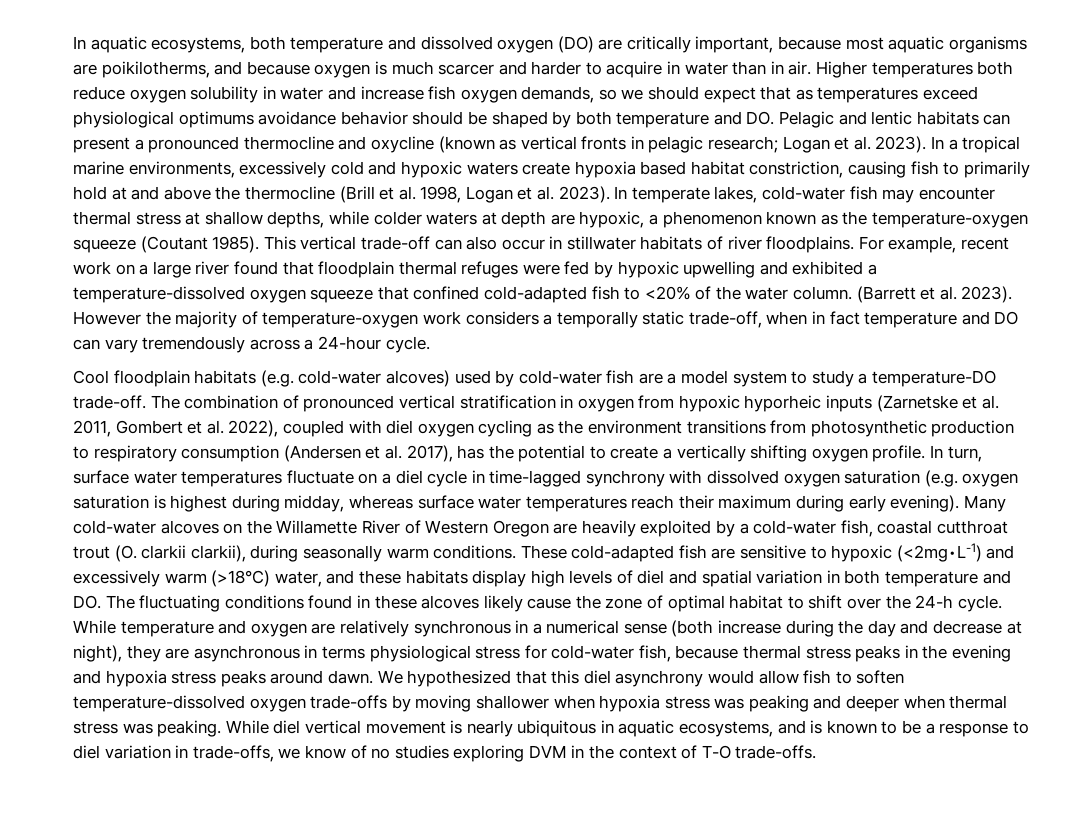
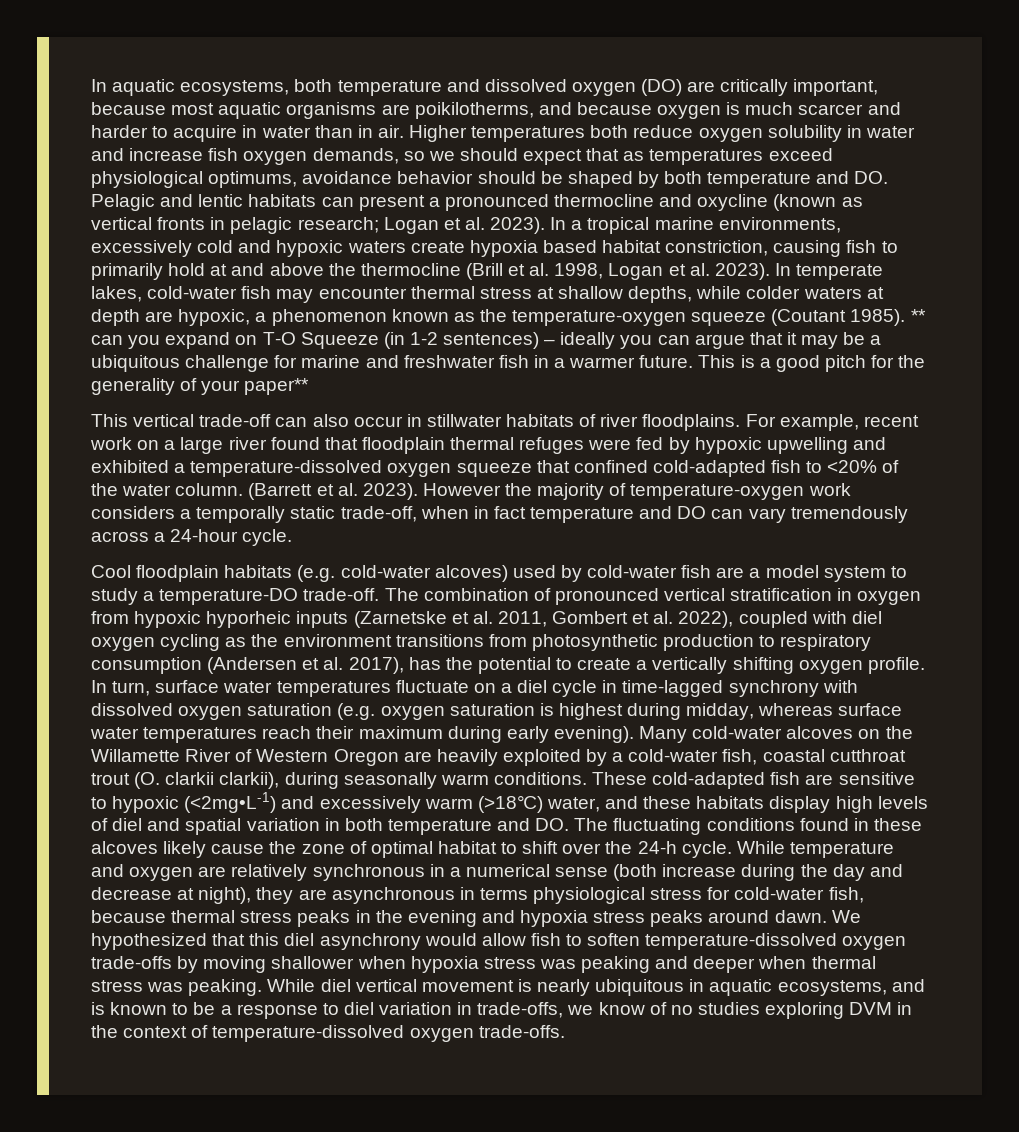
[178,111,254,128] optimums -> [208,171,298,188] optimums,
(260, 244) none -> [910,309,926,322] [91,332,882,349] [91,355,926,372] [91,378,310,395] ** can you expand on T-O Squeeze (in 1-2 sentences) – ideally you can argue that it may be a ubiquitous challenge for marine and freshwater fish in a warmer future. This is a good pitch for the generality of your paper** //
[701,745,731,759] T-O -> [212,1025,474,1042] temperature-dissolved oxygen

